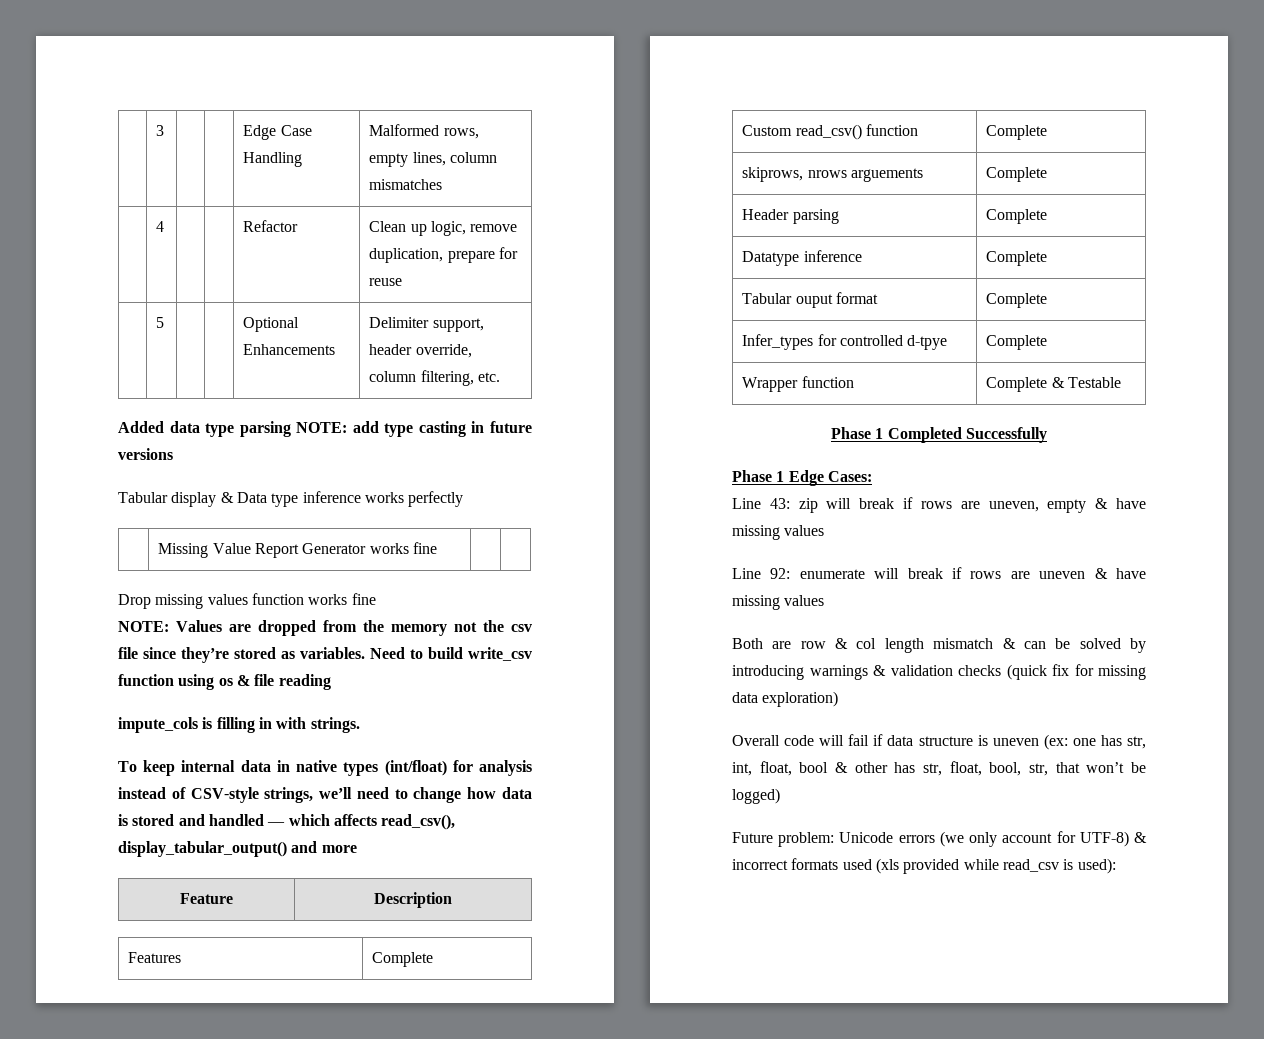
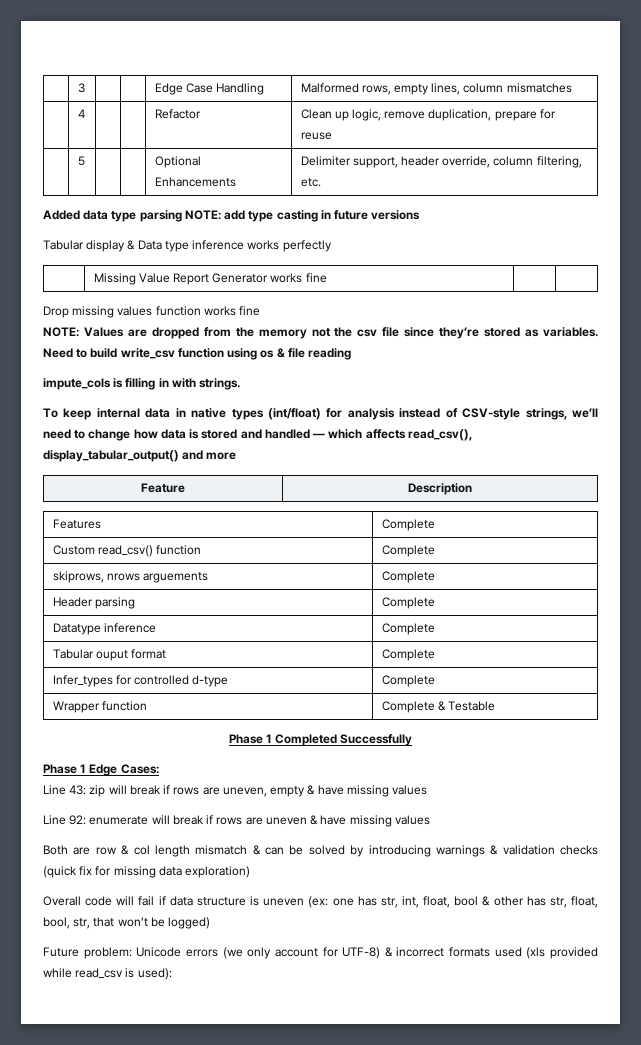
[907,335,948,350] d-tpye -> [192,675,229,687] d-type

